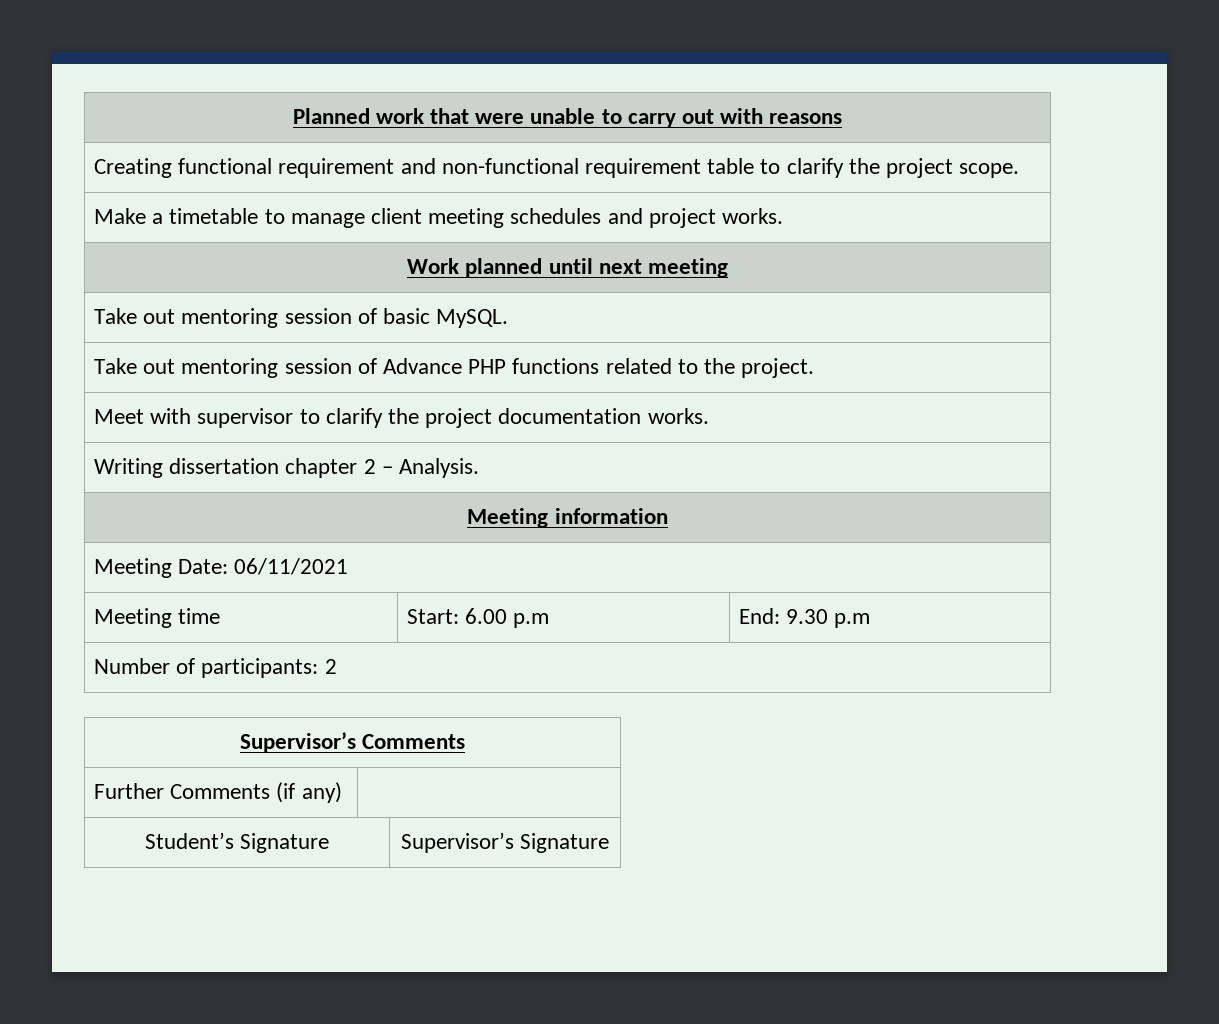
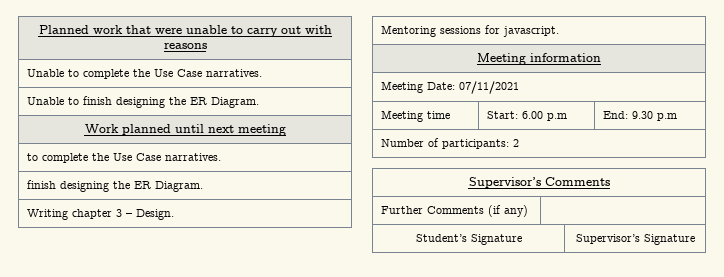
[93,158,1020,178] [93,208,784,228] Creating functional requirement and non-functional requirement table to clarify the project scope. // Make a timetable to manage client meeting schedules and project works. -> [26,69,262,79] [26,96,259,108] Unable to complete the Use Case narratives. // Unable to finish designing the ER Diagram.
[93,308,509,328] [93,358,815,378] [93,408,709,428] [93,458,479,478] Take out mentoring session of basic MySQL. // Take out mentoring session of Advance PHP functions related to the project. // Meet with supervisor to clarify the project documentation works. // Writing dissertation chapter 2 – Analysis. -> [26,153,221,163] [26,180,203,192] [26,209,174,220] [380,25,559,37] to complete the Use Case narratives. // finish designing the ER Diagram. // Writing chapter 3 – Design. // Mentoring sessions for javascript.
[234,558,349,575] 06/11/2021 -> [458,81,519,94] 07/11/2021

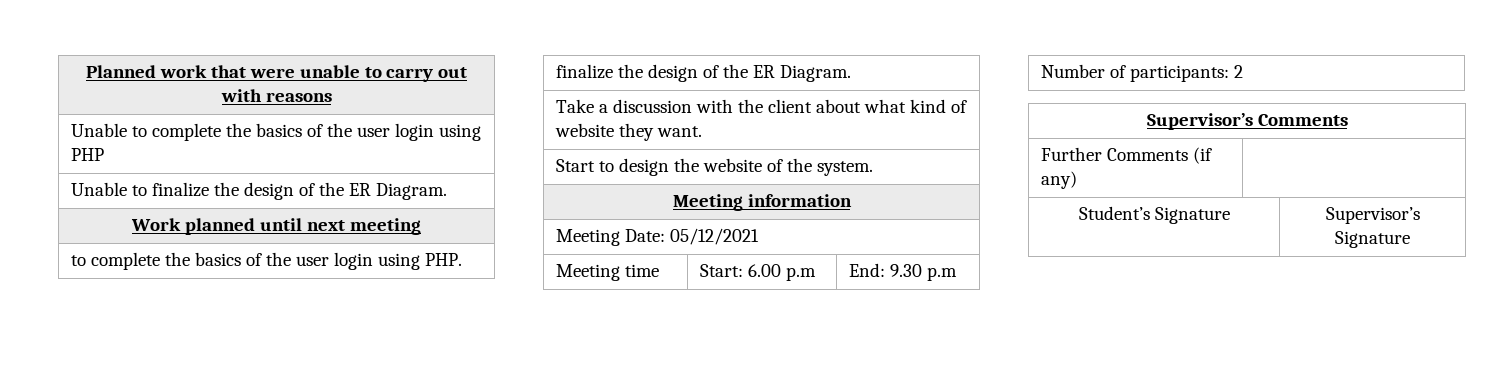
[153,69,262,77] [26,96,165,108] Use Case narratives. // Unable to finish designing -> [256,123,481,141] [71,148,105,161] [71,182,316,200] basics of the user login using PHP // Unable to finalize the design of
[112,153,221,161] [26,180,203,192] [26,209,174,220] [380,25,559,37] Use Case narratives. // finish designing the ER Diagram. // Writing chapter 3 – Design. // Mentoring sessions for javascript. -> [195,252,462,270] [556,64,851,82] [556,99,967,113] [555,123,703,141] [556,158,873,176] basics of the user login using PHP. // finalize the design of the ER Diagram. // Take a discussion with the client about what kind of website they want. // Start to design the website of the system.
[458,81,519,94] 07/11/2021 -> [670,228,760,245] 05/12/2021

